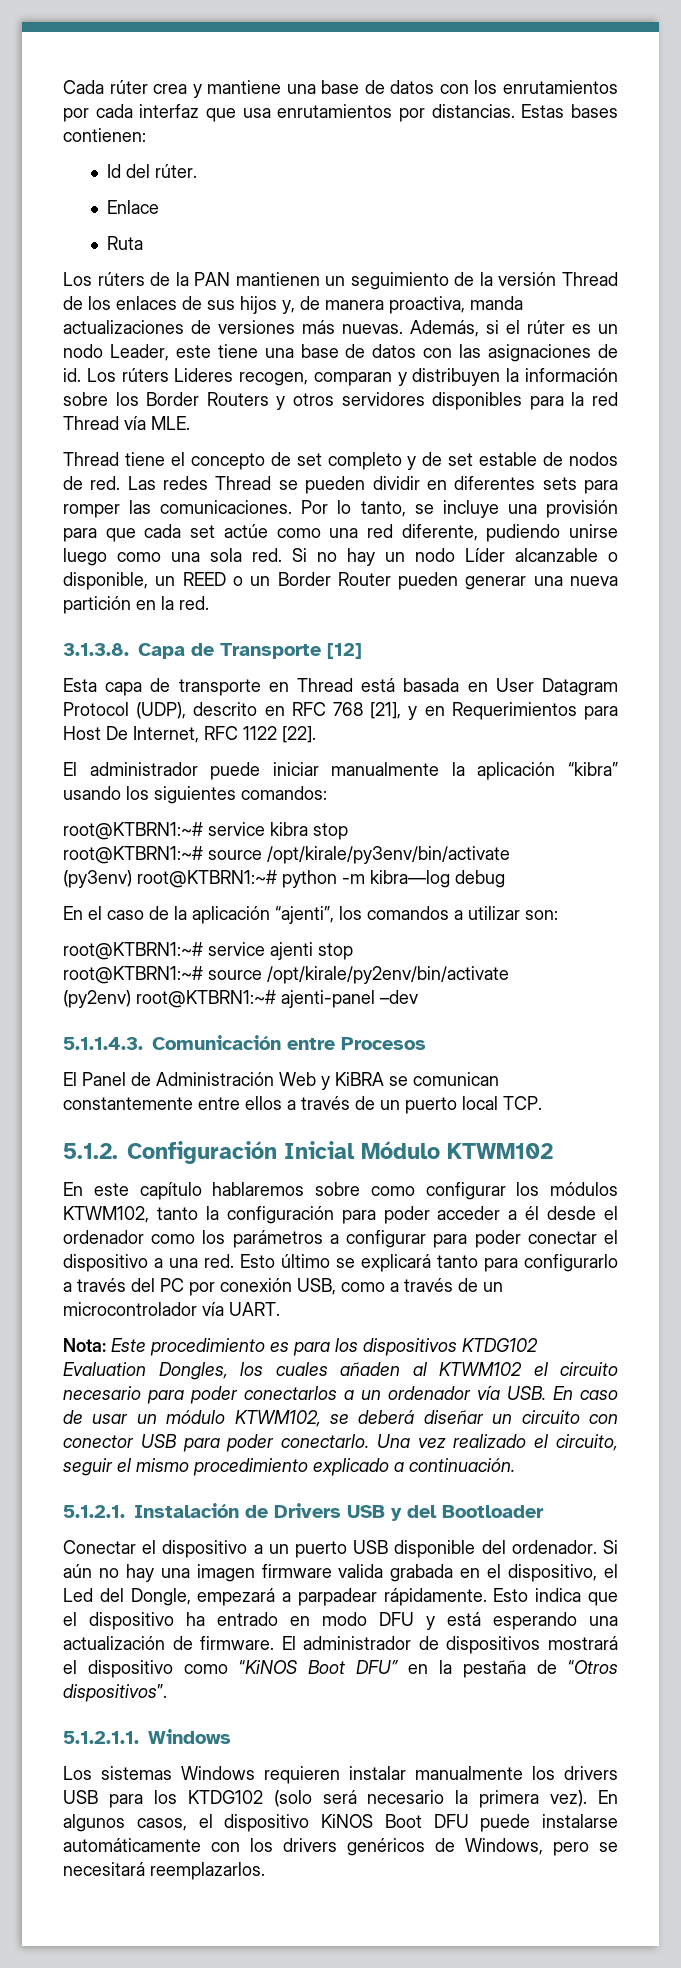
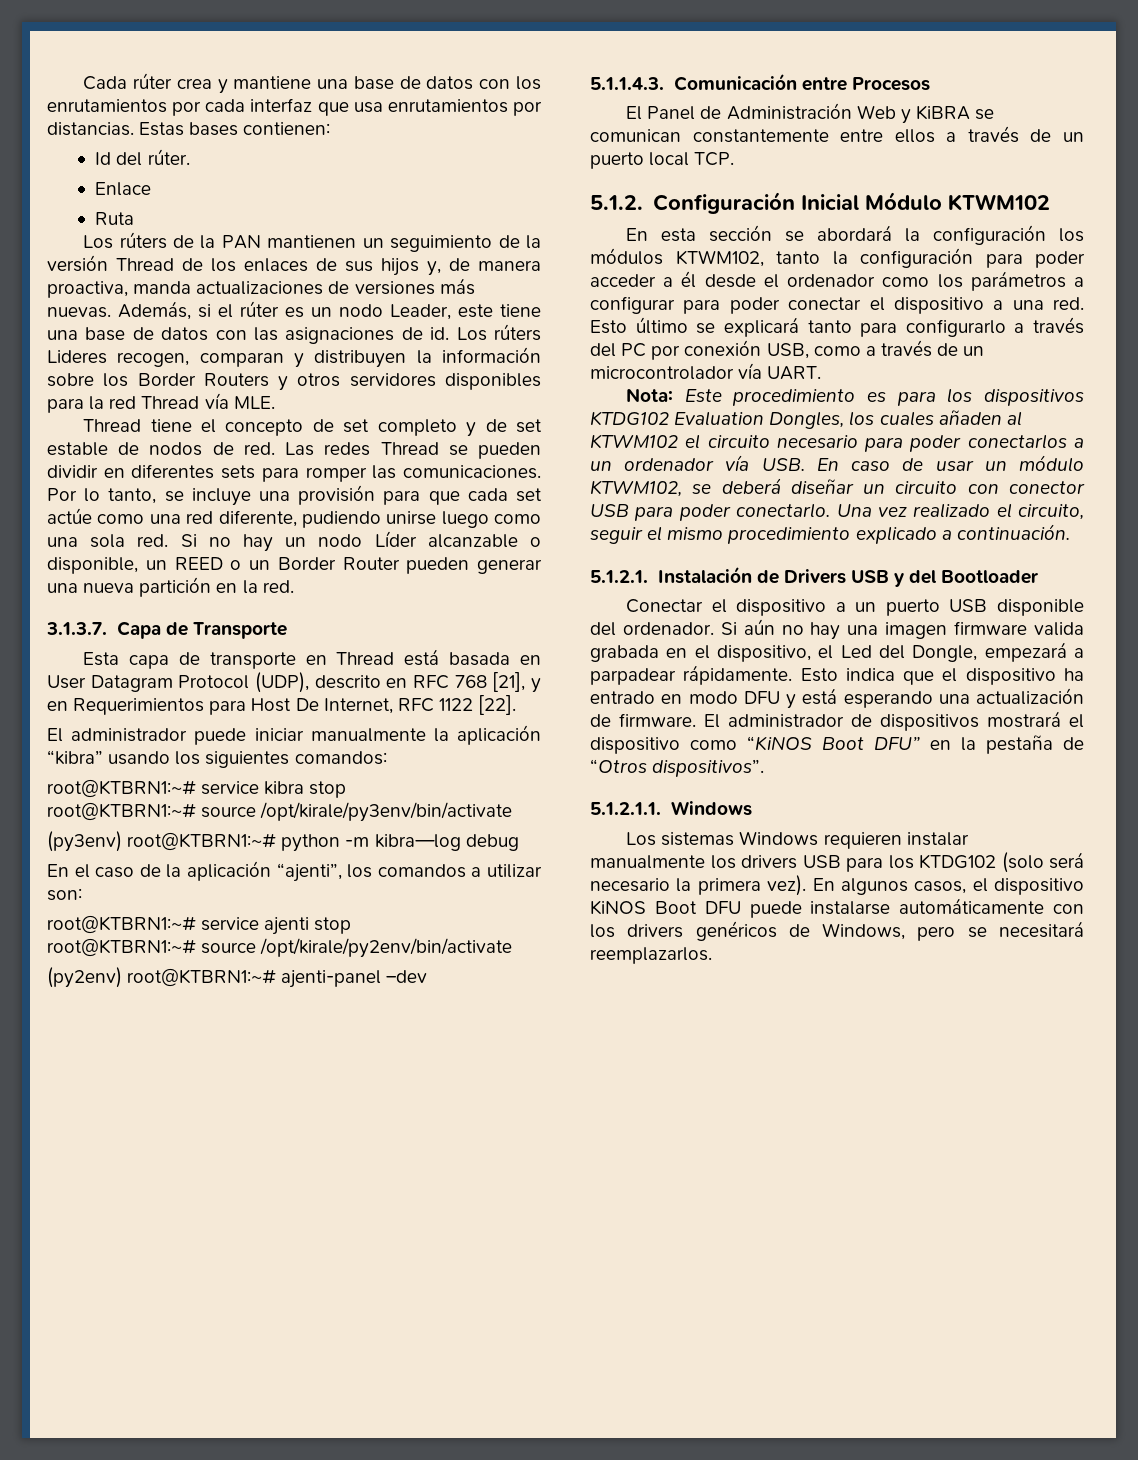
[63,643,129,656] 3.1.3.8. -> [46,622,107,635] 3.1.3.7.
[327,643,362,659] [12] -> (287, 630) none
[93,1182,506,1200] este capítulo hablaremos sobre como configurar -> [661,225,1047,245] esta sección se abordará la configuración

